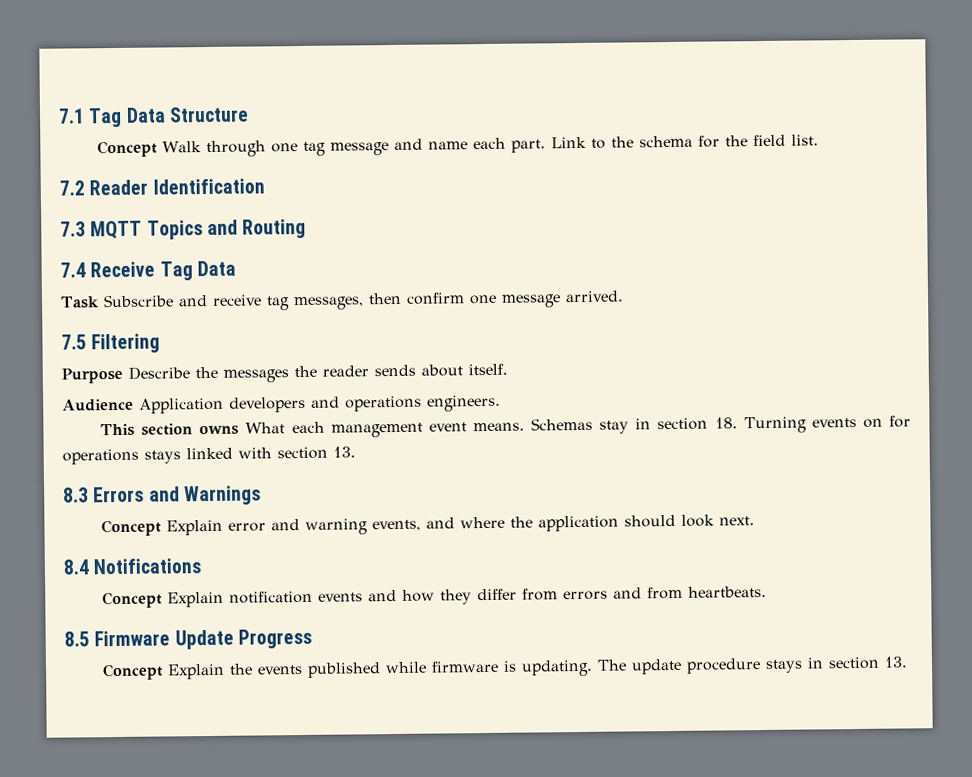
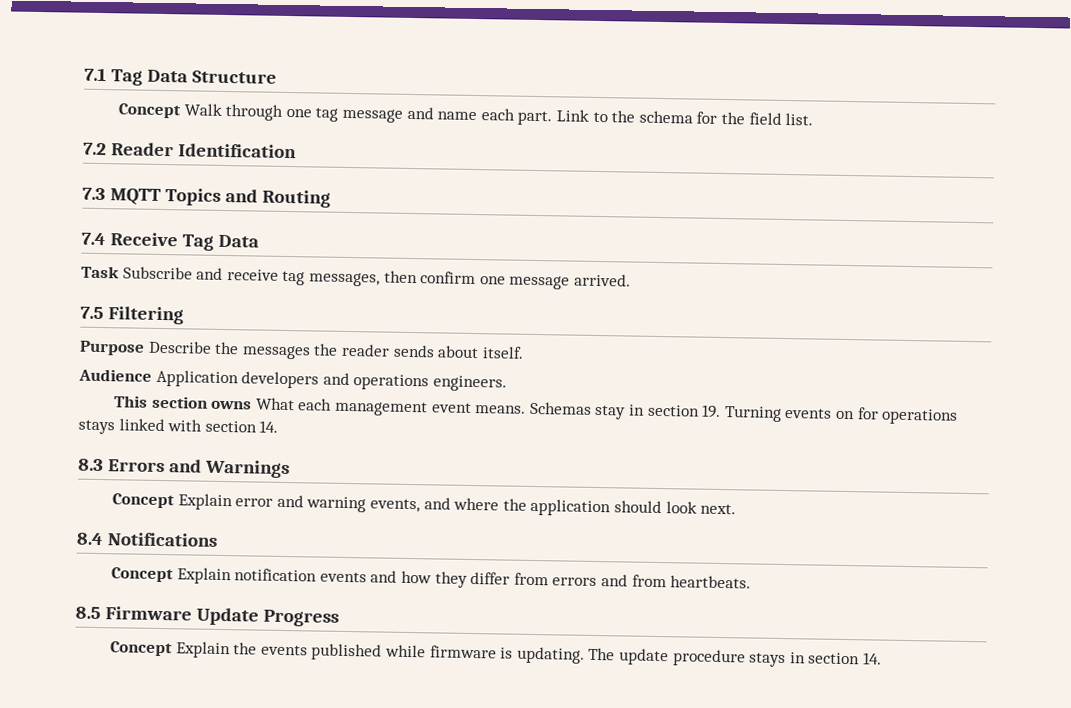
[714,417,738,429] 18. -> [701,404,722,418] 19.
[333,446,356,458] 13. -> [259,420,279,433] 14.
[884,656,909,668] 13. -> [862,652,882,665] 14.

